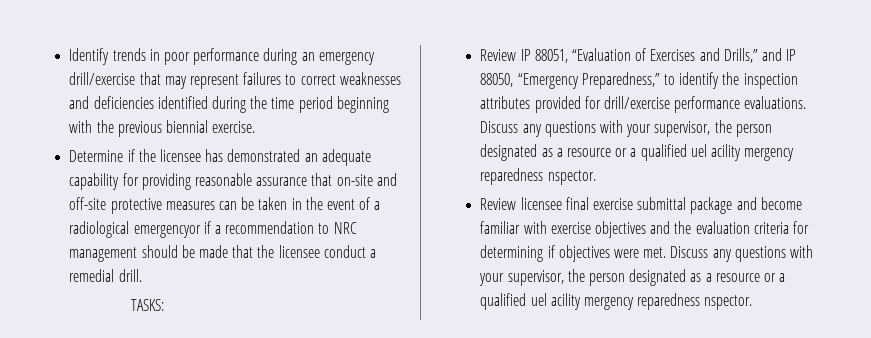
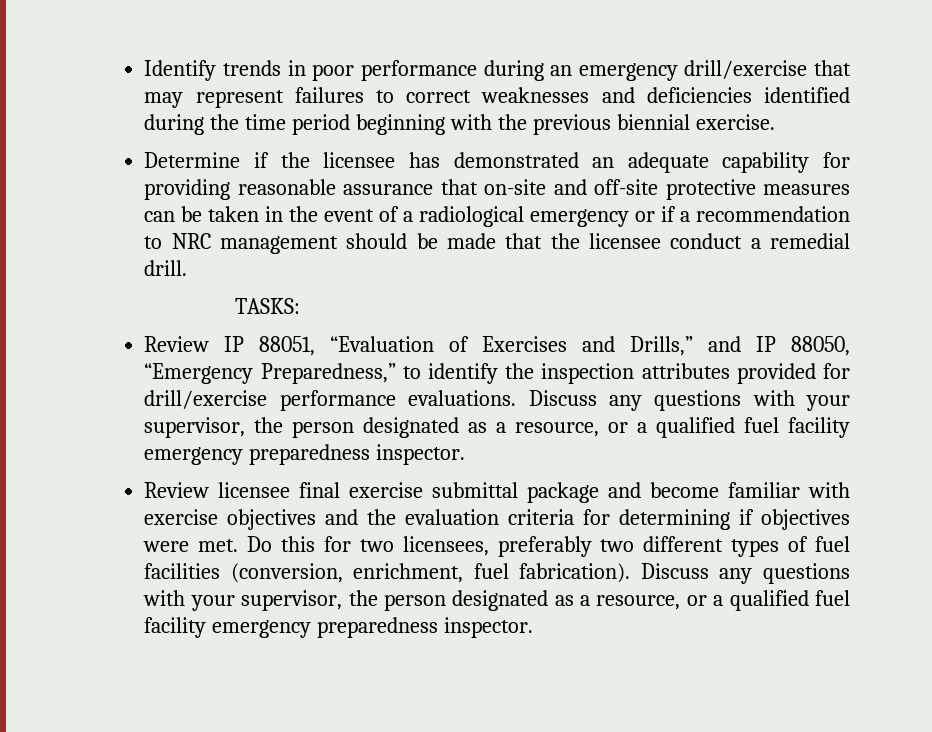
[133,225,201,238] emergencyor -> [530,209,656,227] emergency or
[566,144,795,161] [480,168,596,185] resource or a qualified uel acility mergency reparedness nspector. -> [515,417,851,438] [144,444,466,465] resource, or a qualified fuel facility emergency preparedness inspector.
(667, 252) none -> [247,536,851,557] [144,563,631,583] Do this for two licensees, preferably two different types of fuel facilities (conversion, enrichment, fuel fabrication).
[715,273,786,282] [480,293,753,310] resource or a qualified uel acility mergency reparedness nspector. -> [596,590,851,611] [144,617,534,638] resource, or a qualified fuel facility emergency preparedness inspector.

